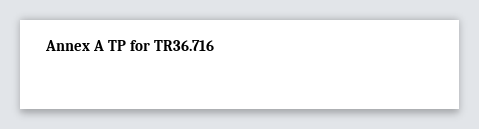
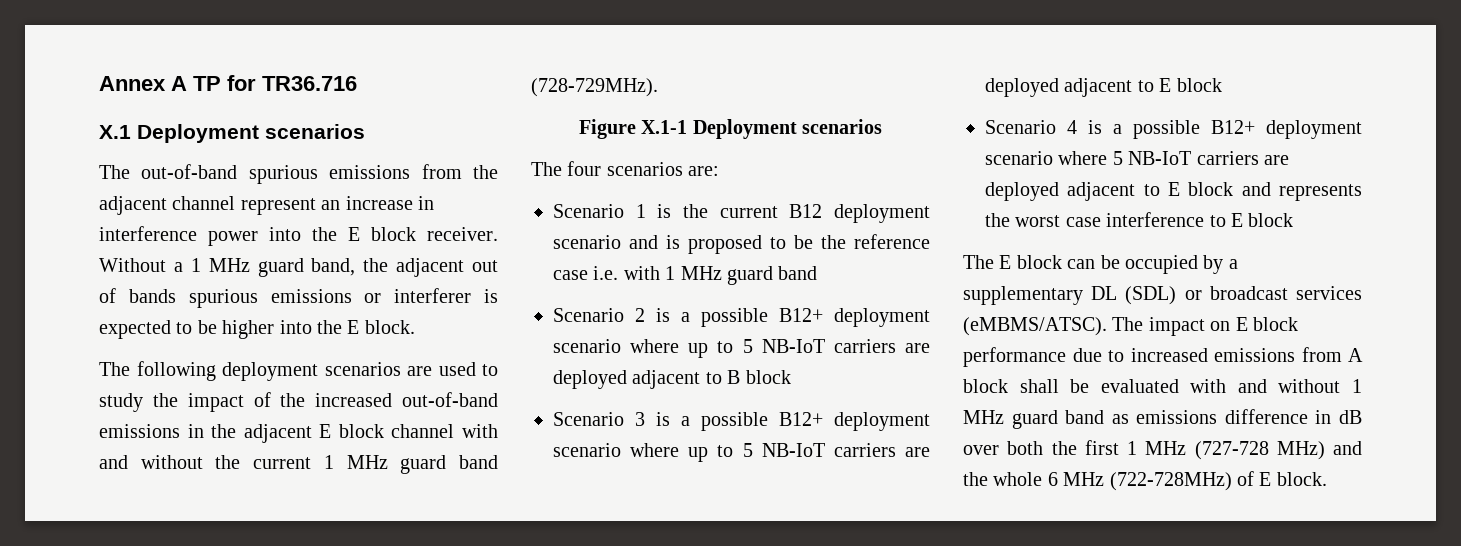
(215, 45) none -> [99,124,365,143] [99,164,498,184] [99,196,434,215] [99,226,498,246] [99,258,498,277] [99,288,498,308] [99,320,415,339] [99,361,498,381] [99,392,499,412] [99,424,498,443] [99,455,498,474] [531,78,658,97] [578,119,883,139] [531,161,720,176] [553,204,930,223] [553,234,930,254] [553,266,818,285] [553,308,930,327] [553,339,930,358] [553,370,791,389] [553,412,930,431] [553,443,930,462] [985,78,1222,97] [985,120,1362,139] [985,151,1289,165] [985,182,1362,201] [985,212,1294,227] [963,255,1238,274] [963,286,1362,305] [963,317,1298,336] [963,347,1363,367] [963,379,1362,393] [963,409,1362,429] [963,440,1362,460] [963,471,1327,491] // X.1 Deployment scenarios // The out-of-band spurious emissions from the adjacent channel represent an increase in interference power into the E block receiver. Without a 1 MHz guard band, the adjacent out of bands spurious emissions or interferer is expected to be higher into the E block. // The following deployment scenarios are used to study the impact of the increased out-of-band emissions in the adjacent E block channel with and without the current 1 MHz guard band (728-729MHz). // Figure X.1-1 Deployment scenarios // The four scenarios are: // Scenario 1 is the current B12 deployment scenario and is proposed to be the reference case i.e. with 1 MHz guard band // Scenario 2 is a possible B12+ deployment scenario where up to 5 NB-IoT carriers are deployed adjacent to B block // Scenario 3 is a possible B12+ deployment scenario where up to 5 NB-IoT carriers are deployed adjacent to E block // Scenario 4 is a possible B12+ deployment scenario where 5 NB-IoT carriers are deployed adjacent to E block and represents the worst case interference to E block // The E block can be occupied by a supplementary DL (SDL) or broadcast services (eMBMS/ATSC). The impact on E block performance due to increased emissions from A block shall be evaluated with and without 1 MHz guard band as emissions difference in dB over both the first 1 MHz (727-728 MHz) and the whole 6 MHz (722-728MHz) of E block.

